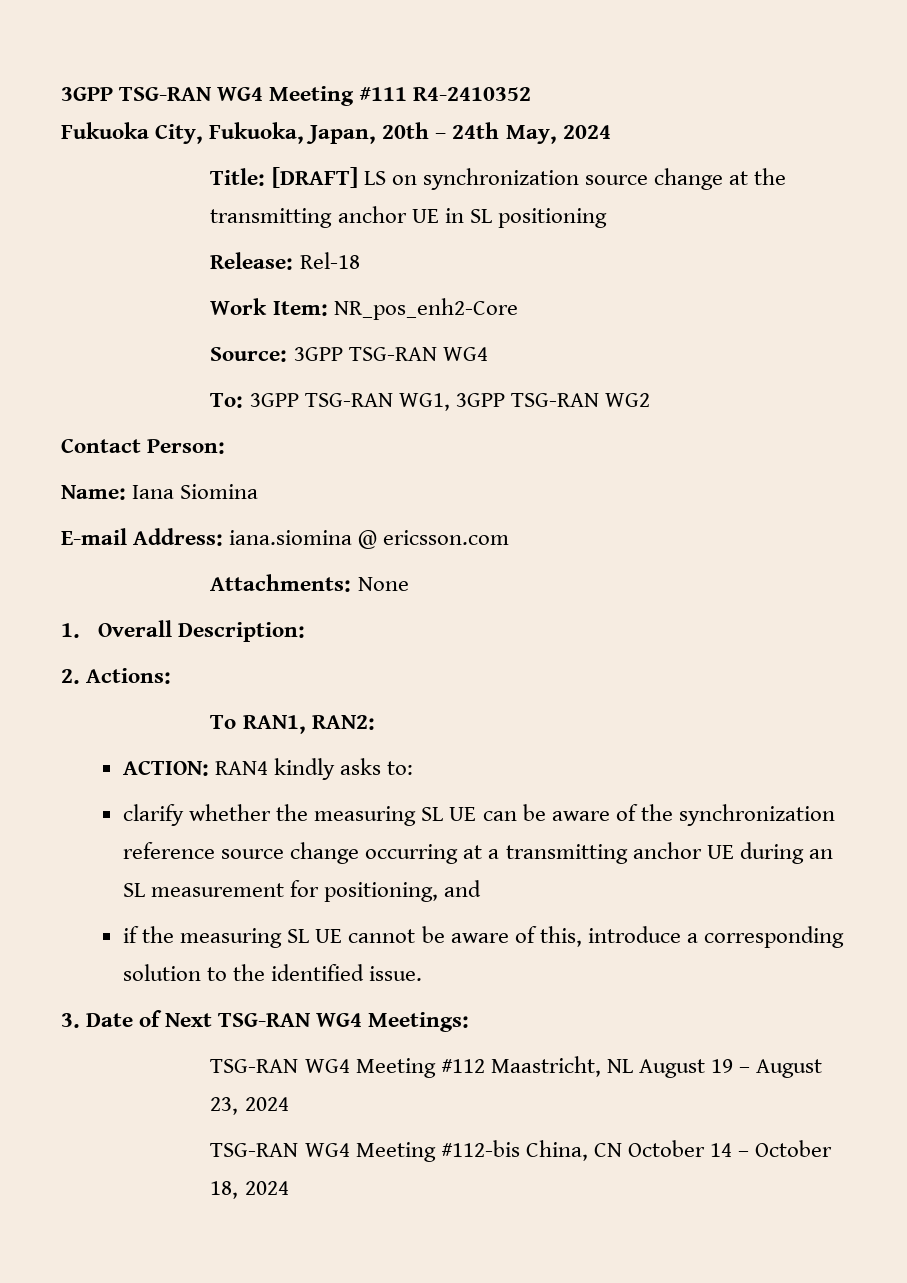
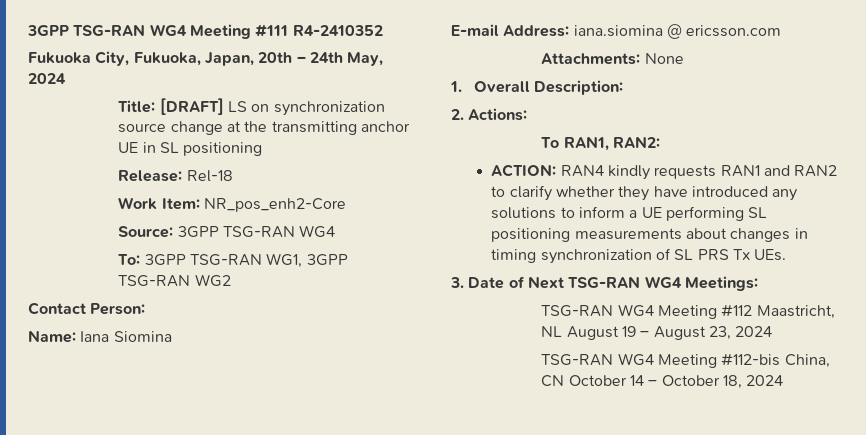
[340,758,414,775] [123,804,835,826] [123,842,833,864] [123,880,482,902] [123,926,845,948] [123,964,423,981] asks to: // clarify whether the measuring SL UE can be aware of the synchronization reference source change occurring at a transmitting anchor UE during an SL measurement for positioning, and // if the measuring SL UE cannot be aware of this, introduce a corresponding solution to the identified issue. -> [654,165,838,179] [491,185,798,201] [491,206,768,221] [491,228,808,242] [491,248,787,264] requests RAN1 and RAN2 to clarify whether they have introduced any solutions to inform a UE performing SL positioning measurements about changes in timing synchronization of SL PRS Tx UEs.

